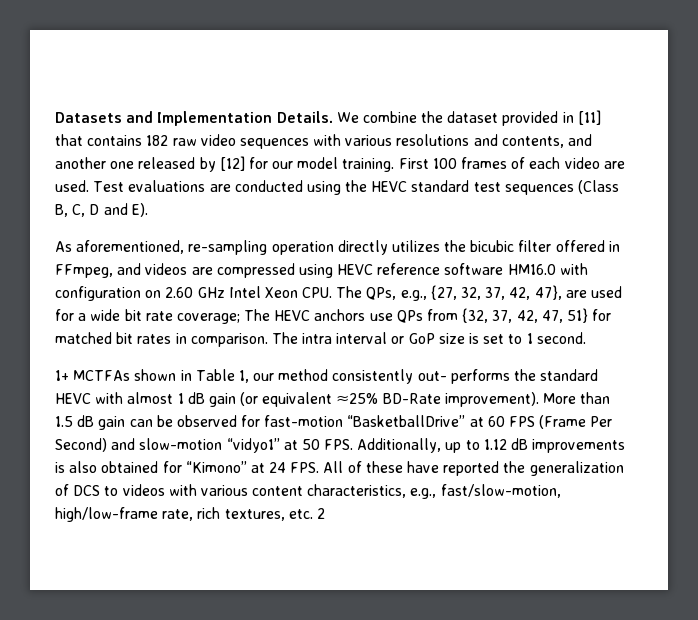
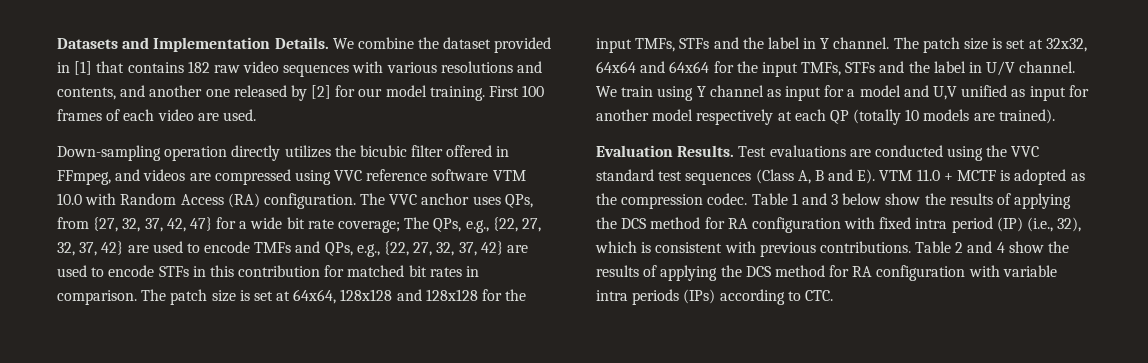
[577,110,601,125] [11] -> [74,61,93,75] [1]
[219,156,245,171] [12] -> [311,85,332,99] [2]
[93,180,620,195] [55,203,148,217] [55,240,268,255] Test evaluations are conducted using the HEVC standard test sequences (Class B, C, D and E). // As aforementioned, re-sampling -> [57,145,161,161] // Down-sampling
[337,264,374,275] HEVC -> [334,170,363,181] VVC
[507,263,588,275] [55,286,427,301] HM16.0 with configuration on 2.60 GHz Intel Xeon CPU. The QPs, e.g., -> [492,170,526,181] [57,193,533,209] [57,217,89,229] VTM 10.0 with Random Access (RA) configuration. The VVC anchor uses QPs, from
[534,285,622,300] 47}, are used -> [189,217,212,231] 47}
[274,308,588,323] HEVC anchors use QPs from {32, 37, 42, 47, 51} -> [433,217,541,233] [57,241,528,257] [57,265,321,277] QPs, e.g., {22, 27, 32, 37, 42} are used to encode TMFs and QPs, e.g., {22, 27, 32, 37, 42} are used to encode STFs in this contribution
[302,332,586,344] [55,369,599,384] [55,392,611,407] [55,415,613,430] [55,438,626,453] [55,461,624,476] [55,484,561,499] [55,507,325,522] intra interval or GoP size is set to 1 second. // 1+ MCTFAs shown in Table 1, our method consistently out- performs the standard HEVC with almost 1 dB gain (or equivalent ≈25% BD-Rate improvement). More than 1.5 dB gain can be observed for fast-motion “BasketballDrive’’ at 60 FPS (Frame Per Second) and slow-motion “vidyo1” at 50 FPS. Additionally, up to 1.12 dB improvements is also obtained for “Kimono” at 24 FPS. All of these have reported the generalization of DCS to videos with various content characteristics, e.g., fast/slow-motion, high/low-frame rate, rich textures, etc. 2 -> [170,289,527,305] [596,37,1087,53] [596,61,1076,77] [596,85,1089,101] [596,109,1055,125] [596,145,1040,161] [596,169,1085,185] [596,193,1072,209] [596,217,1082,233] [595,241,1070,257] [596,265,1057,281] [596,289,833,305] patch size is set at 64x64, 128x128 and 128x128 for the input TMFs, STFs and the label in Y channel. The patch size is set at 32x32, 64x64 and 64x64 for the input TMFs, STFs and the label in U/V channel. We train using Y channel as input for a model and U,V unified as input for another model respectively at each QP (totally 10 models are trained). // Evaluation Results. Test evaluations are conducted using the VVC standard test sequences (Class A, B and E). VTM 11.0 + MCTF is adopted as the compression codec. Table 1 and 3 below show the results of applying the DCS method for RA configuration with fixed intra period (IP) (i.e., 32), which is consistent with previous contributions. Table 2 and 4 show the results of applying the DCS method for RA configuration with variable intra periods (IPs) according to CTC.

